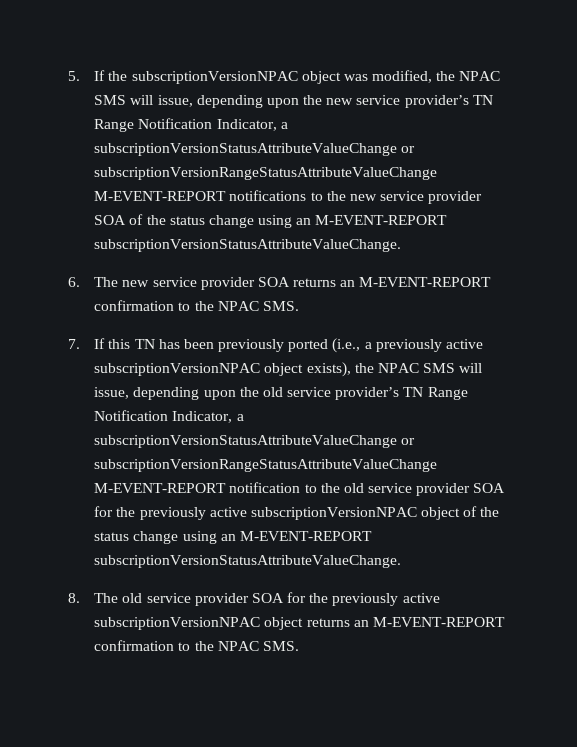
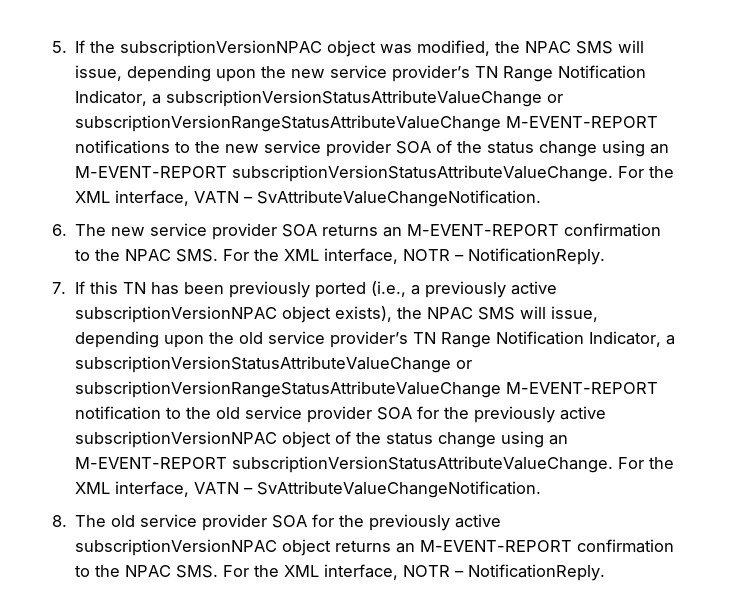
(402, 245) none -> [618,166,675,178] [75,190,542,207] For the XML interface, VATN – SvAttributeValueChangeNotification.
(299, 306) none -> [223,248,606,265] For the XML interface, NOTR – NotificationReply.
(402, 561) none -> [617,457,674,469] [74,481,541,498] For the XML interface, VATN – SvAttributeValueChangeNotification.
(299, 646) none -> [223,564,606,581] For the XML interface, NOTR – NotificationReply.

